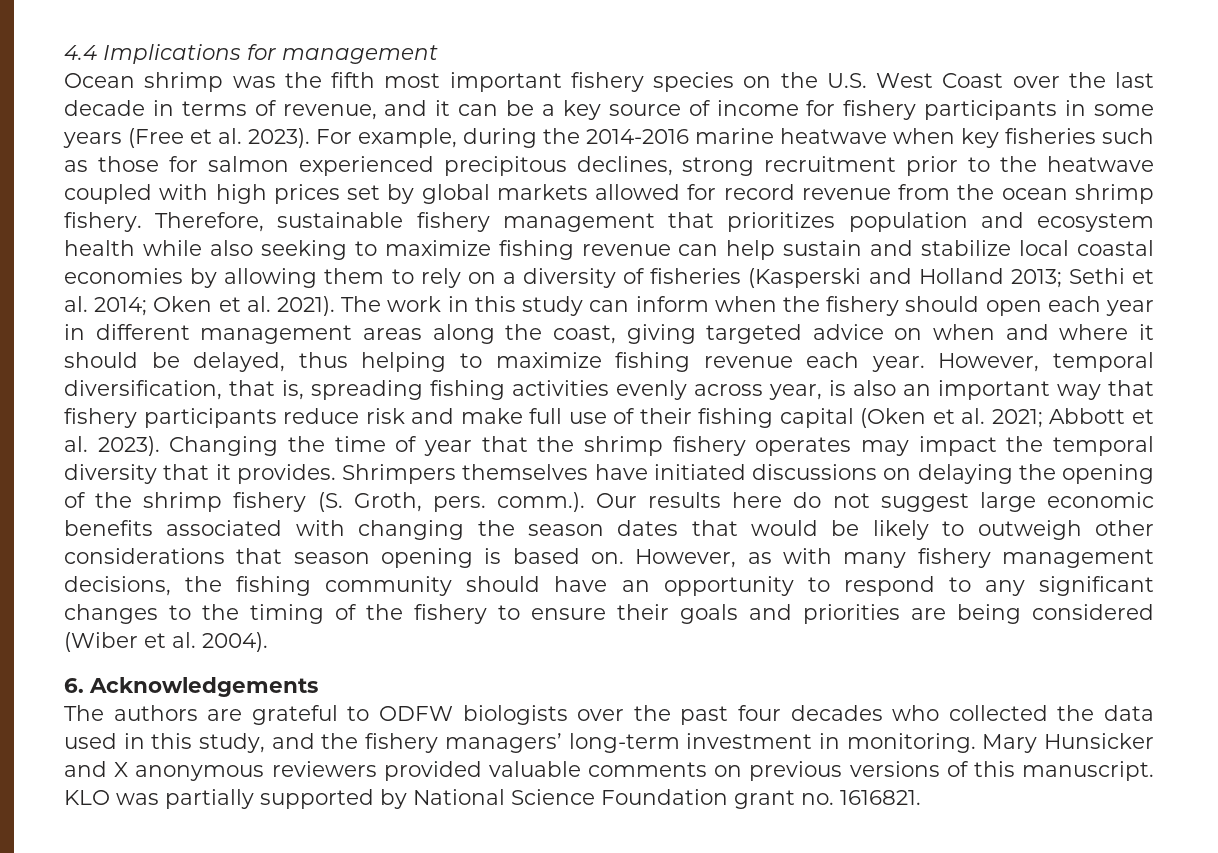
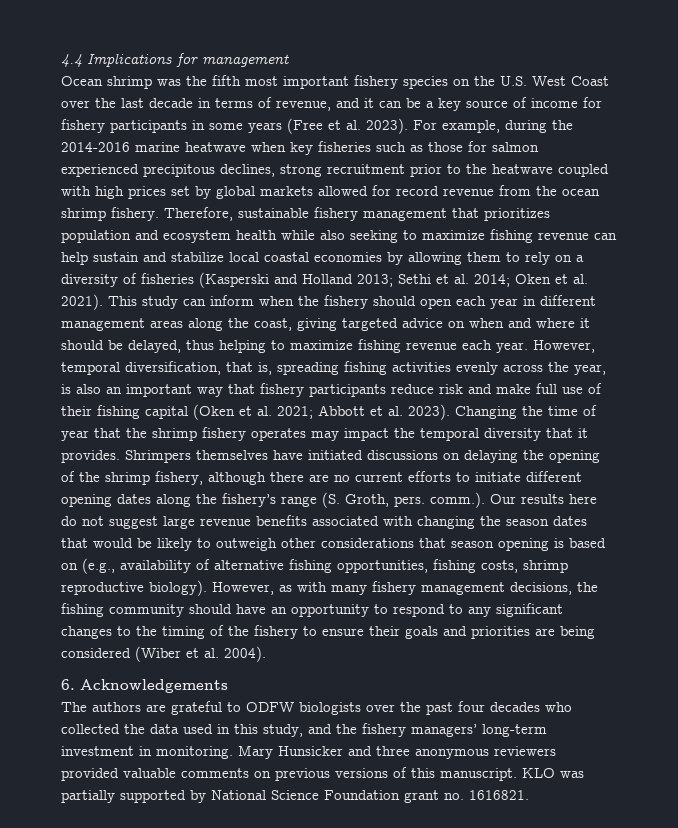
[341,296,516,312] The work in this -> [108,296,137,306] This
(763, 390) none -> [548,362,569,372] the
[233,492,307,512] fishery -> [155,471,582,485] [61,493,317,507] fishery, although there are no current efforts to initiate different opening dates along the fishery’s range
[1047,492,1154,508] economic -> [200,518,251,526] revenue
[591,552,624,564] on. -> [61,558,568,574] [61,580,207,596] on (e.g., availability of alternative fishing opportunities, fishing costs, shrimp reproductive biology).
[114,762,129,777] X -> [376,746,410,756] three

